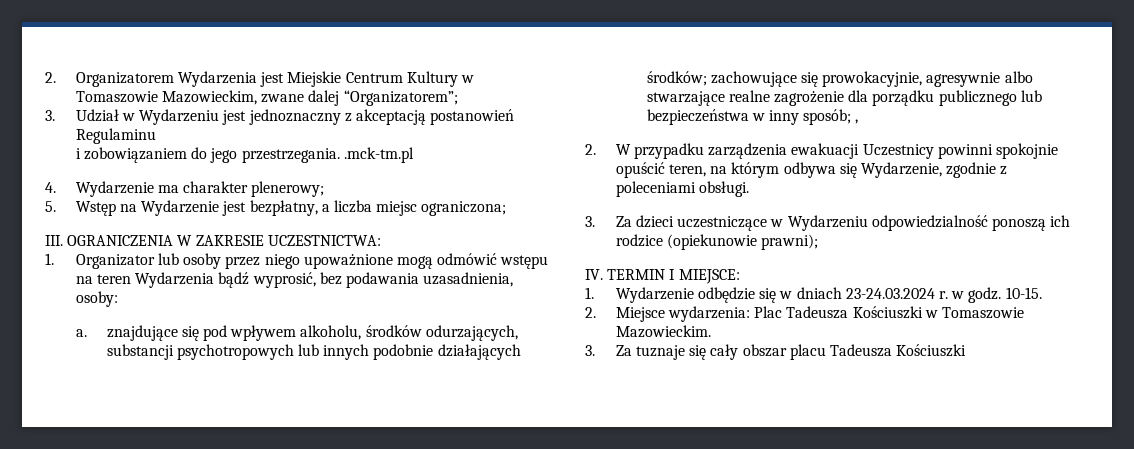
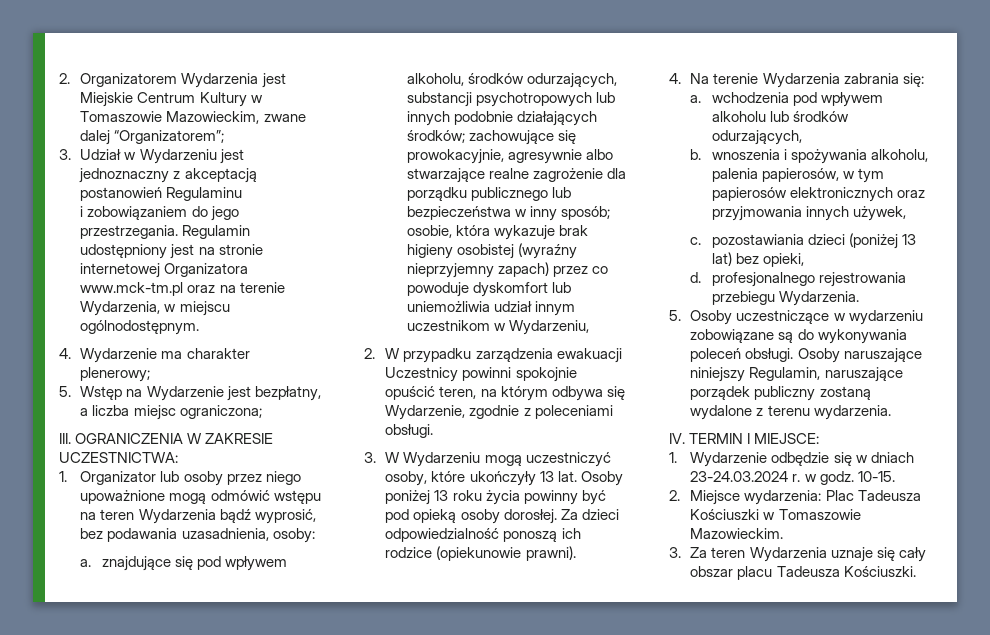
[343,147,414,163] .mck-tm.pl -> [182,225,251,239] [80,244,263,259] [80,263,249,278] [80,282,285,296] [80,301,230,316] [80,320,200,335] Regulamin udostępniony jest na stronie internetowej Organizatora www.mck-tm.pl oraz na terenie Wydarzenia, w miejscu ogólnodostępnym.
[855,119,859,124] , -> [406,225,588,240] [406,243,577,259] [406,262,608,278] [406,282,571,297] [406,301,575,316] [406,320,589,335] osobie, która wykazuje brak higieny osobistej (wyraźny nieprzyjemny zapach) przez co powoduje dyskomfort lub uniemożliwia udział innym uczestnikom w Wydarzeniu,
[615,215,868,231] Za dzieci uczestniczące w Wydarzeniu -> [385,452,611,467] [385,471,623,486] [385,490,606,505] [385,509,619,524] W Wydarzeniu mogą uczestniczyć osoby, które ukończyły 13 lat. Osoby poniżej 13 roku życia powinny być pod opieką osoby dorosłej. Za dzieci
[761,234,819,250] prawni); -> [525,546,576,561] [669,73,924,88] [690,92,883,107] [711,111,849,122] [711,130,802,145] [690,149,928,164] [711,168,884,183] [711,187,925,202] [711,206,906,221] [690,233,916,249] [711,252,804,267] [690,272,906,287] [711,291,859,306] [669,310,923,325] [690,329,907,344] [690,348,922,363] [690,367,903,382] [690,386,871,401] [690,405,891,420] prawni). // 4. Na terenie Wydarzenia zabrania się: // a. wchodzenia pod wpływem alkoholu lub środków odurzających, // b. wnoszenia i spożywania alkoholu, palenia papierosów, w tym papierosów elektronicznych oraz przyjmowania innych używek, // c. pozostawiania dzieci (poniżej 13 lat) bez opieki, // d. profesjonalnego rejestrowania przebiegu Wydarzenia. // 5. Osoby uczestniczące w wydarzeniu zobowiązane są do wykonywania poleceń obsługi. Osoby naruszające niniejszy Regulamin, naruszające porządek publiczny zostaną wydalone z terenu wydarzenia.
[636,345,686,360] tuznaje -> [711,547,873,562] teren Wydarzenia uznaje
[896,344,967,357] Kościuszki -> [843,566,916,577] Kościuszki.

